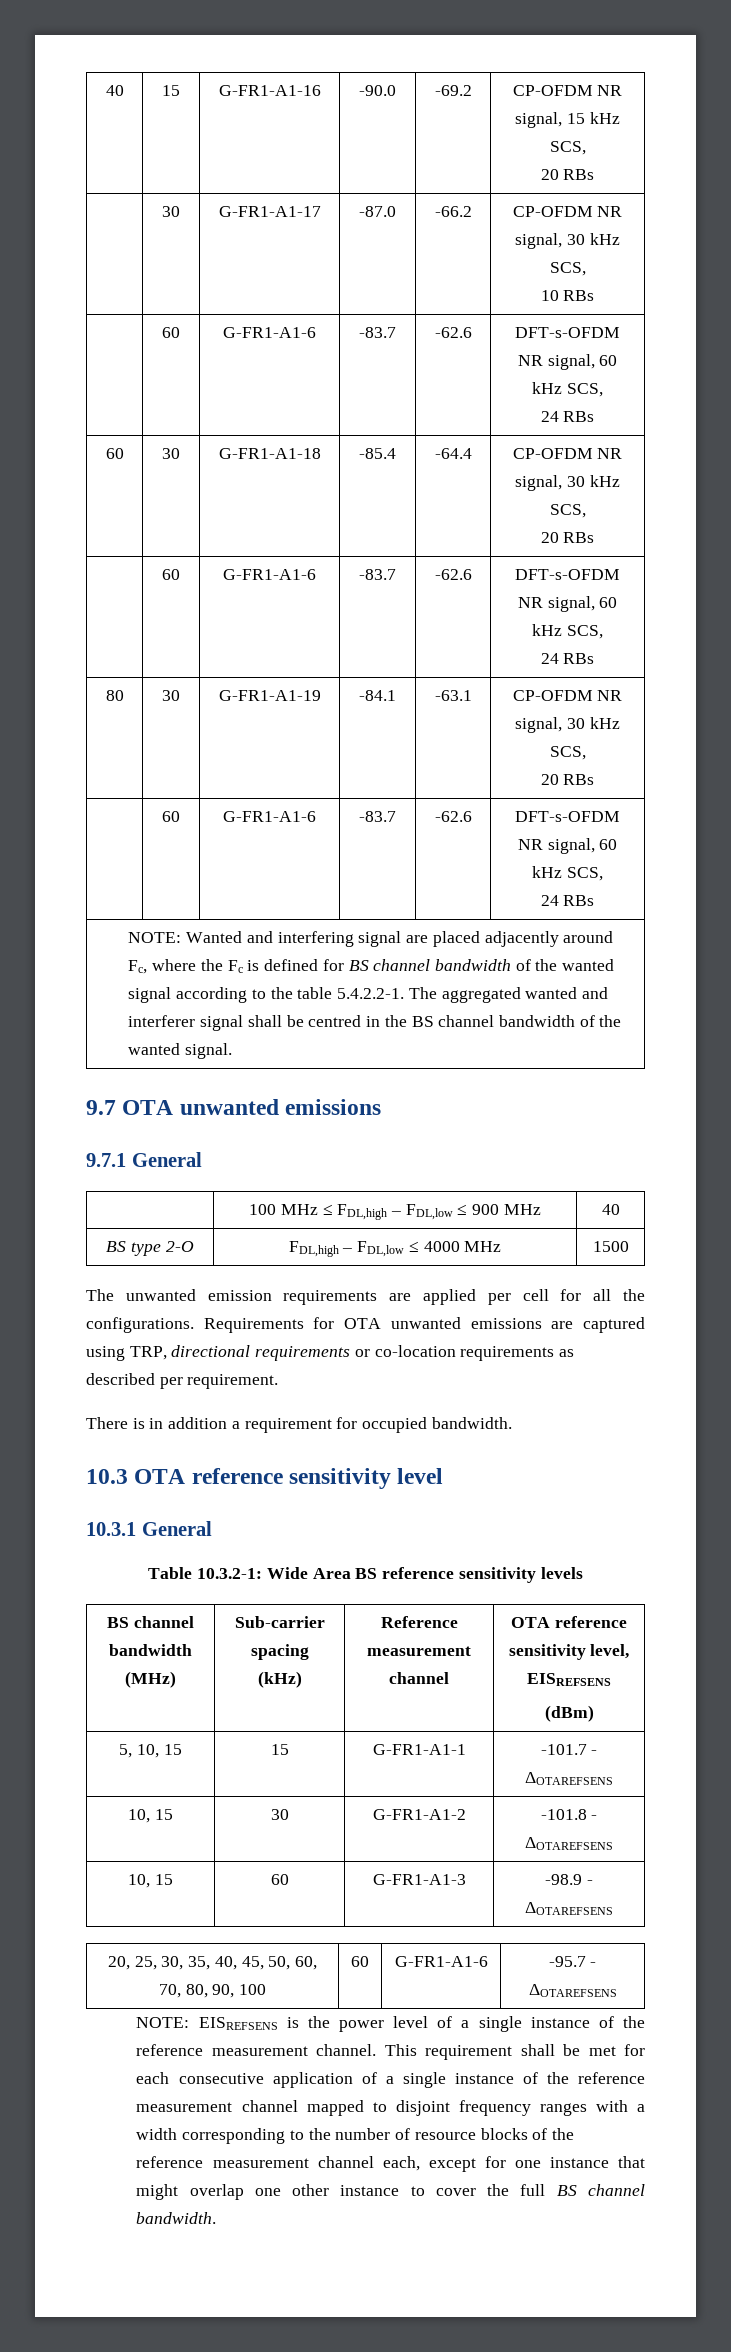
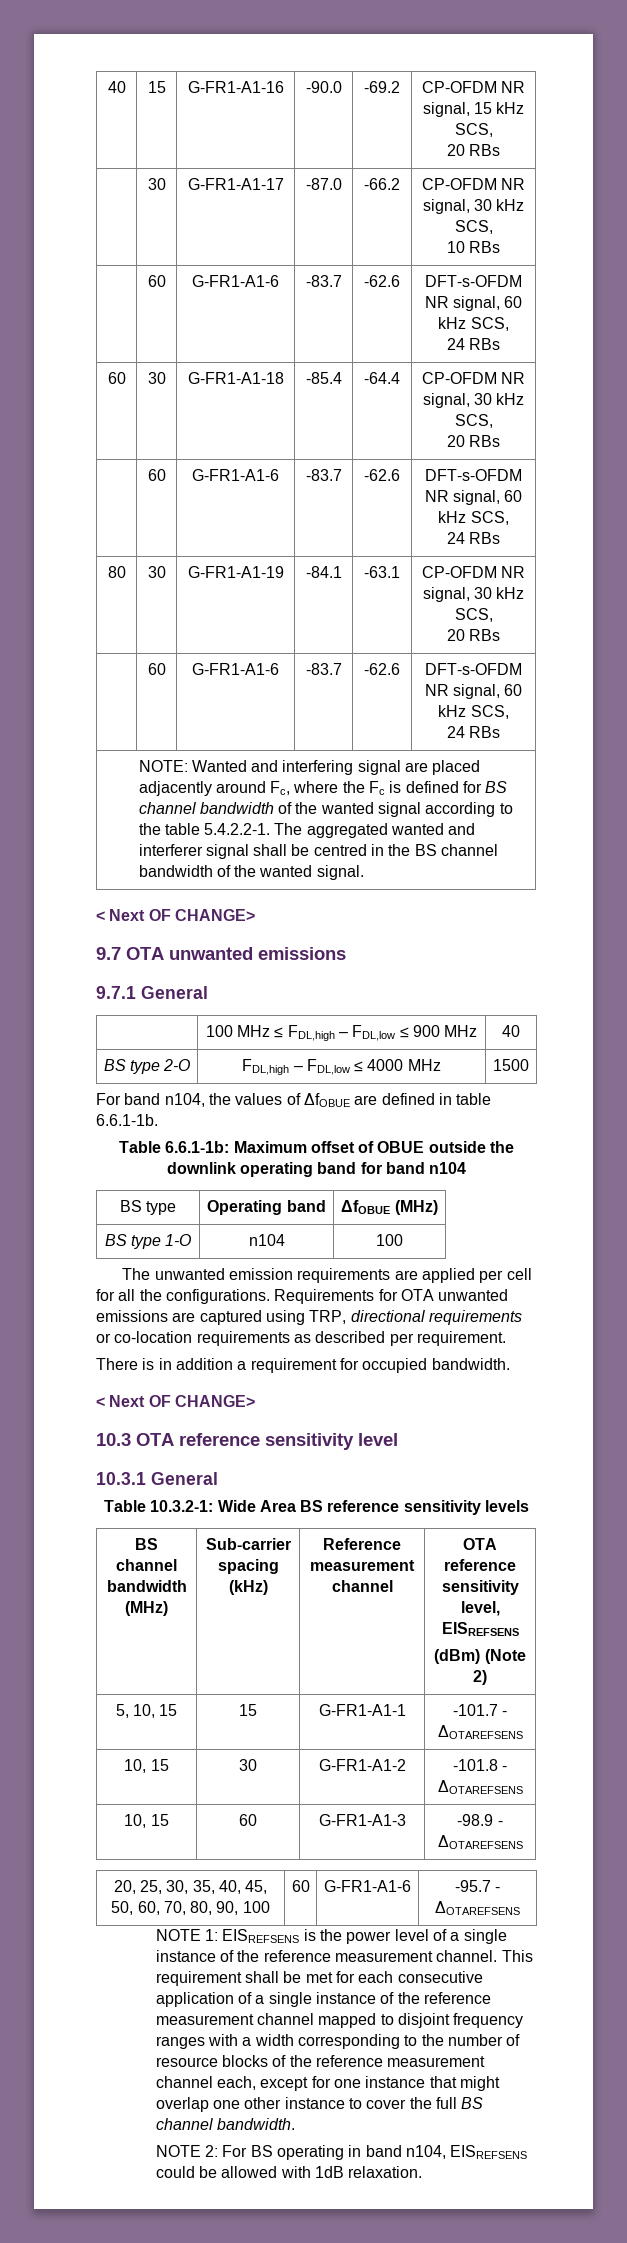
(233, 1051) none -> [96,909,255,921] // < Next OF CHANGE>
(629, 1246) none -> [96,1093,492,1107] [96,1114,158,1126] [118,1141,515,1153] [166,1162,467,1177] [119,1200,177,1215] [207,1200,326,1215] [341,1200,438,1215] [104,1234,192,1249] [248,1234,285,1246] [376,1234,403,1246] // For band n104, the values of ΔfOBUE are defined in table 6.6.1-1b. // Table 6.6.1-1b: Maximum offset of OBUE outside the downlink operating band for band n104 // BS type | Operating band | ΔfOBUE (MHz) // BS type 1-O | n104 | 100
(512, 1423) none -> [96,1395,255,1407] // < Next OF CHANGE>
(594, 1713) none -> [484,1649,526,1664] [473,1670,487,1685] (Note 2)
[136,2017,190,2028] NOTE: -> [155,1929,219,1941] NOTE 1:
(217, 2218) none -> [155,2145,528,2160] [155,2166,423,2178] // NOTE 2: For BS operating in band n104, EISREFSENS could be allowed with 1dB relaxation.

